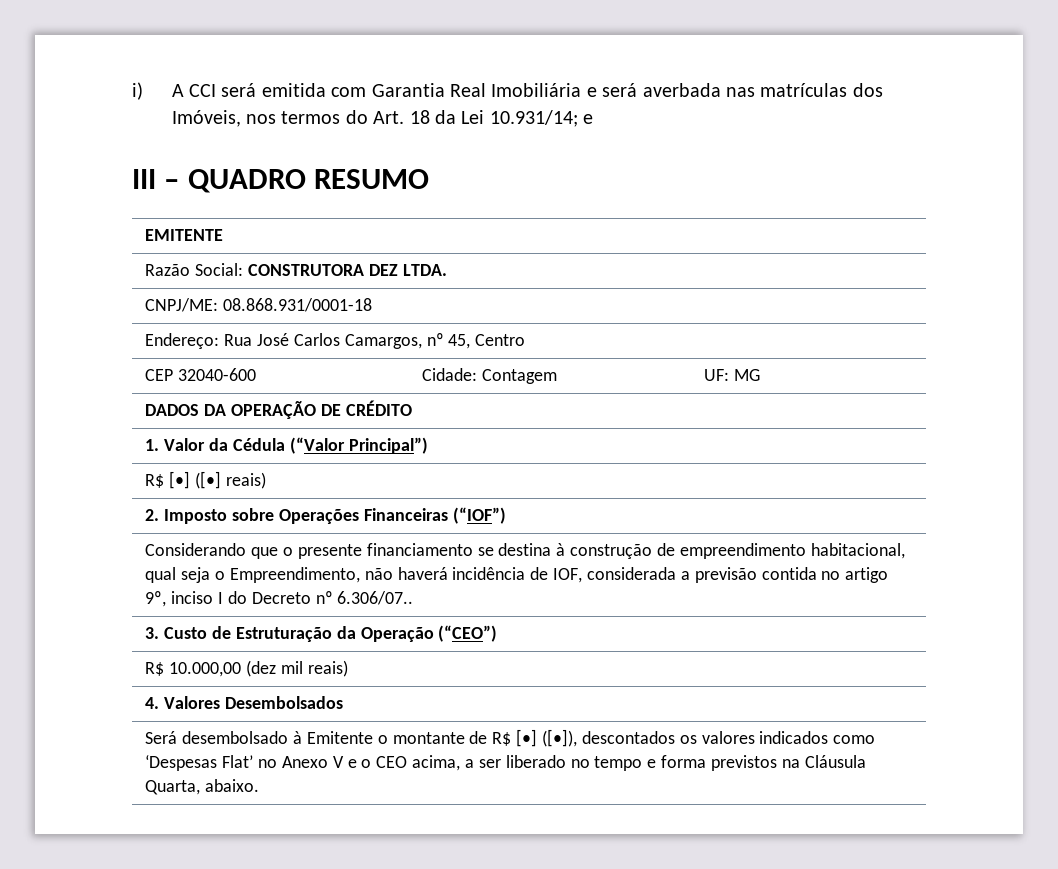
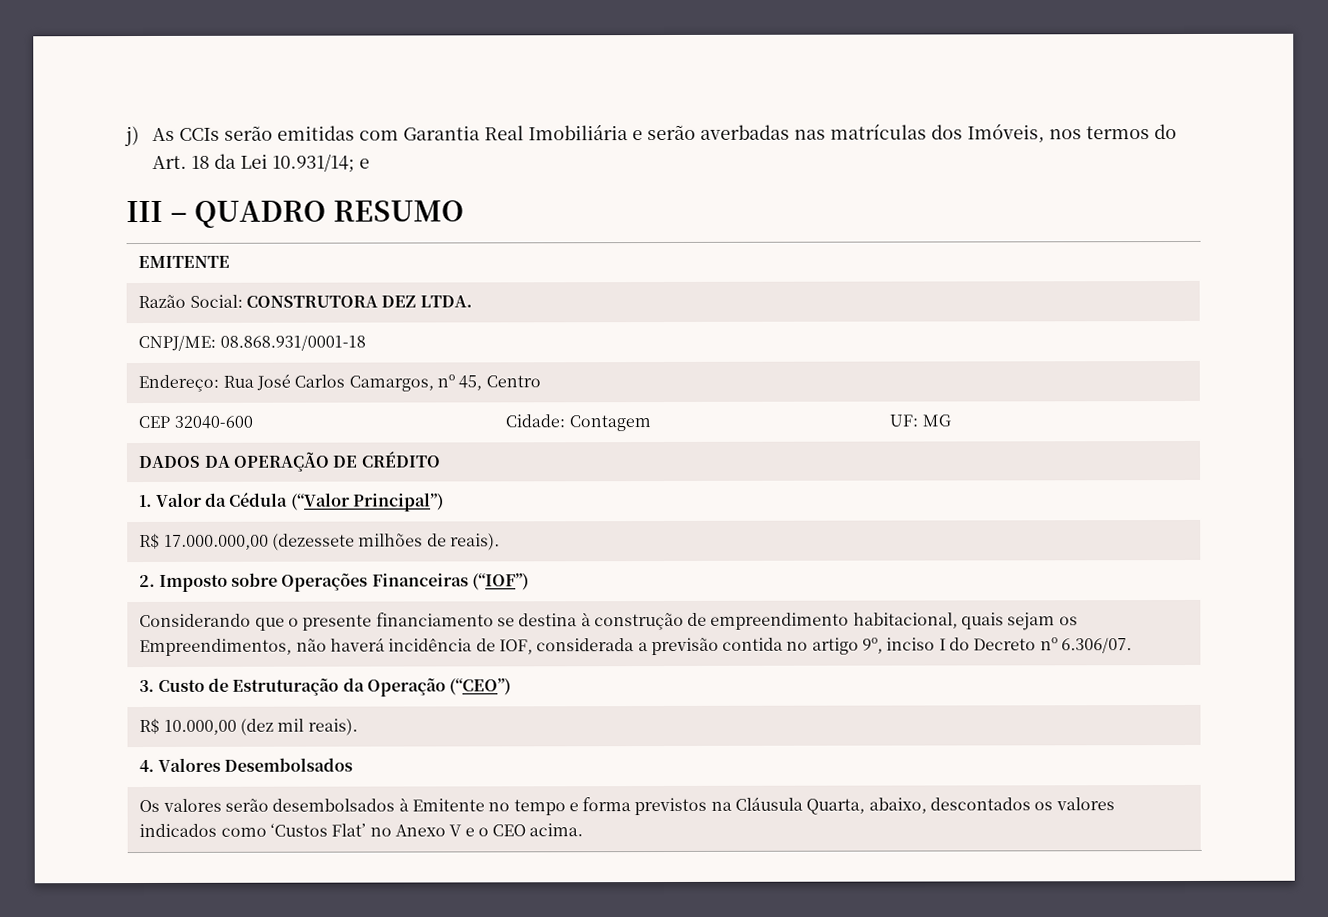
[132,82,326,100] i) A CCI será emitida -> [124,125,355,147] j) As CCIs serão emitidas
[602,83,721,97] será averbada -> [646,124,790,141] serão averbadas
[169,471,266,489] [•] ([•] reais) -> [163,533,500,551] 17.000.000,00 (dezessete milhões de reais).
[145,567,360,583] qual seja o Empreendimento, -> [961,612,1078,631] [139,638,293,657] quais sejam os Empreendimentos,
[337,591,414,605] 6.306/07.. -> [1061,637,1133,654] 6.306/07.
[307,660,348,677] reais) -> [307,718,358,736] reais).
[145,729,876,747] [145,755,566,771] Será desembolsado à Emitente o montante de R$ [•] ([•]), descontados os valores indicados como ‘Despesas Flat’ no Anexo V e o CEO acima, a ser liberado -> [139,797,485,813] Os valores serão desembolsados à Emitente
[205,779,260,792] abaixo. -> [868,797,1115,814] [139,823,584,838] abaixo, descontados os valores indicados como ‘Custos Flat’ no Anexo V e o CEO acima.

